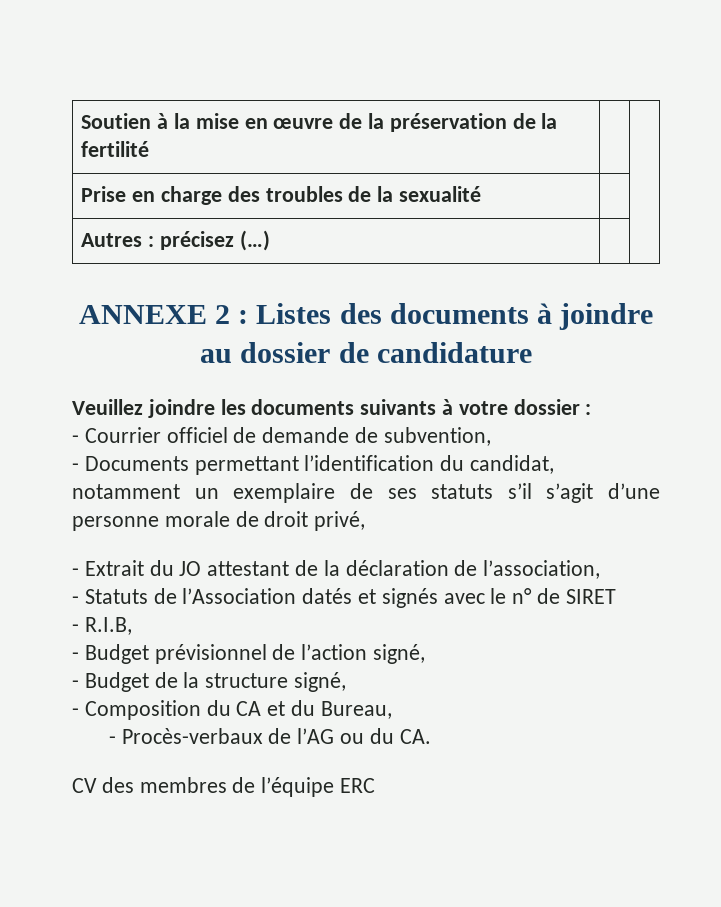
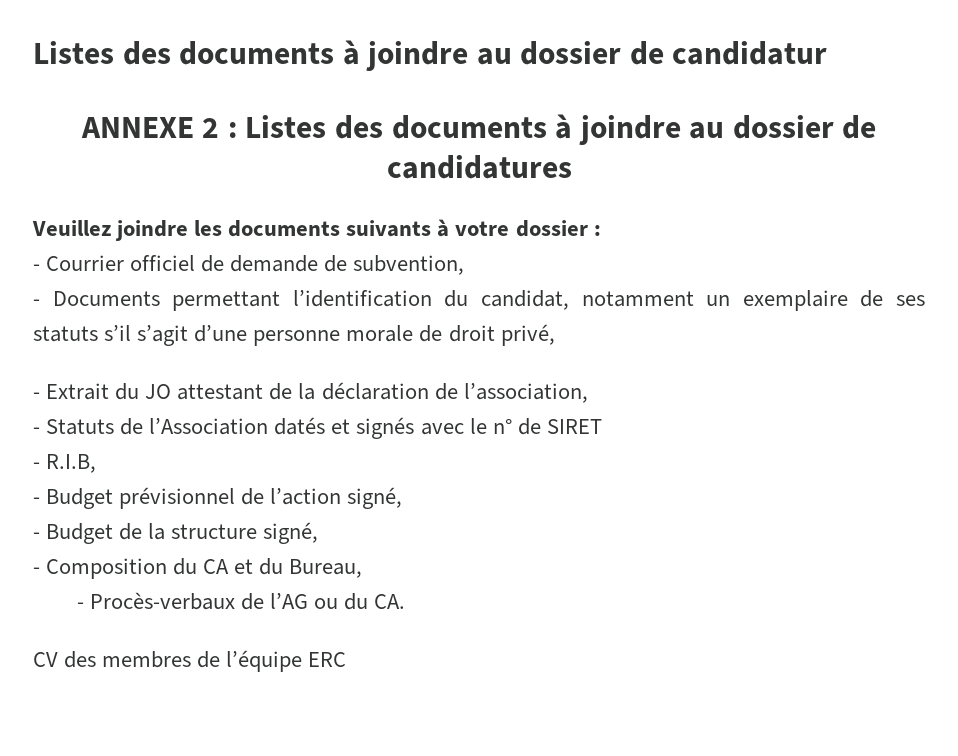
[81,113,558,132] [81,141,150,157] [81,186,482,205] [81,230,270,251] Soutien à la mise en œuvre de la préservation de la fertilité | | // Prise en charge des troubles de la sexualité | | // Autres : précisez (…) | | -> [33,40,828,71] Listes des documents à joindre au dossier de candidatur
[376,342,532,363] candidature -> [386,155,572,179] candidatures

